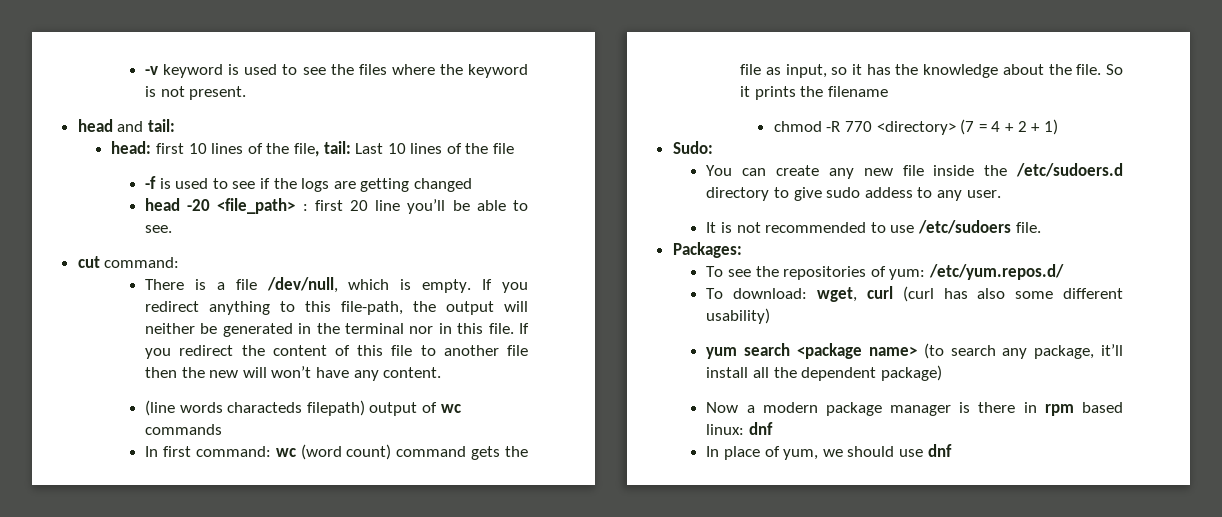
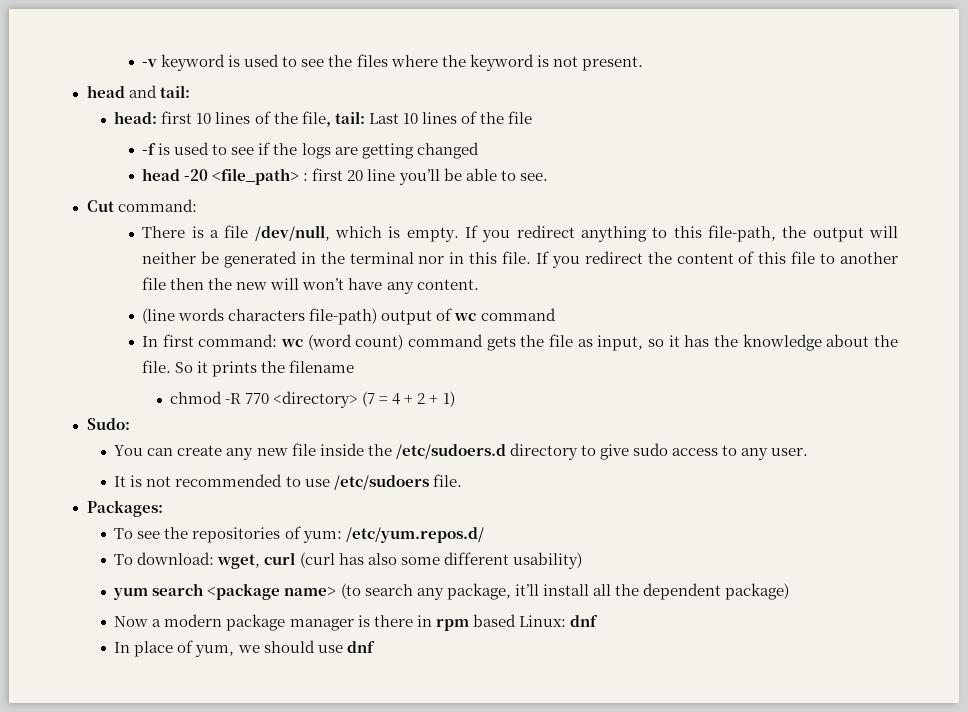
[77,256,100,268] cut -> [86,200,114,212] Cut
[227,400,365,416] characteds filepath) -> [228,308,378,325] characters file-path)
[145,424,223,435] commands -> [480,308,556,321] command
[864,187,913,198] addess -> [671,448,718,456] access
[706,424,745,435] linux: -> [518,615,566,627] Linux:

